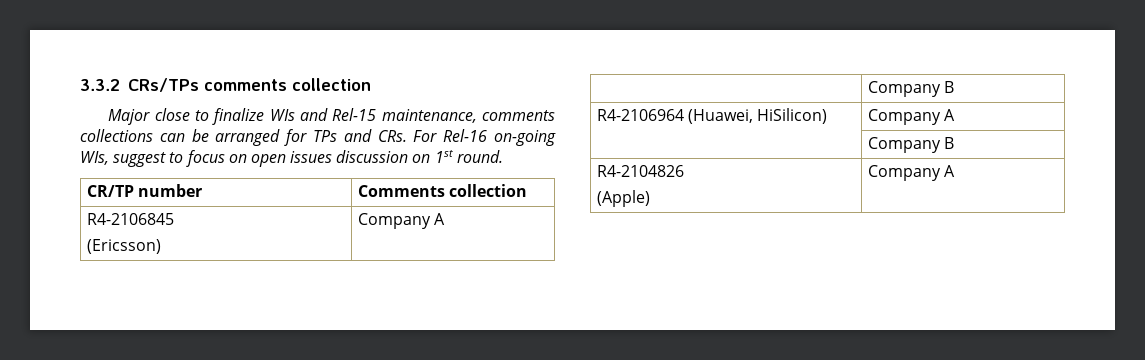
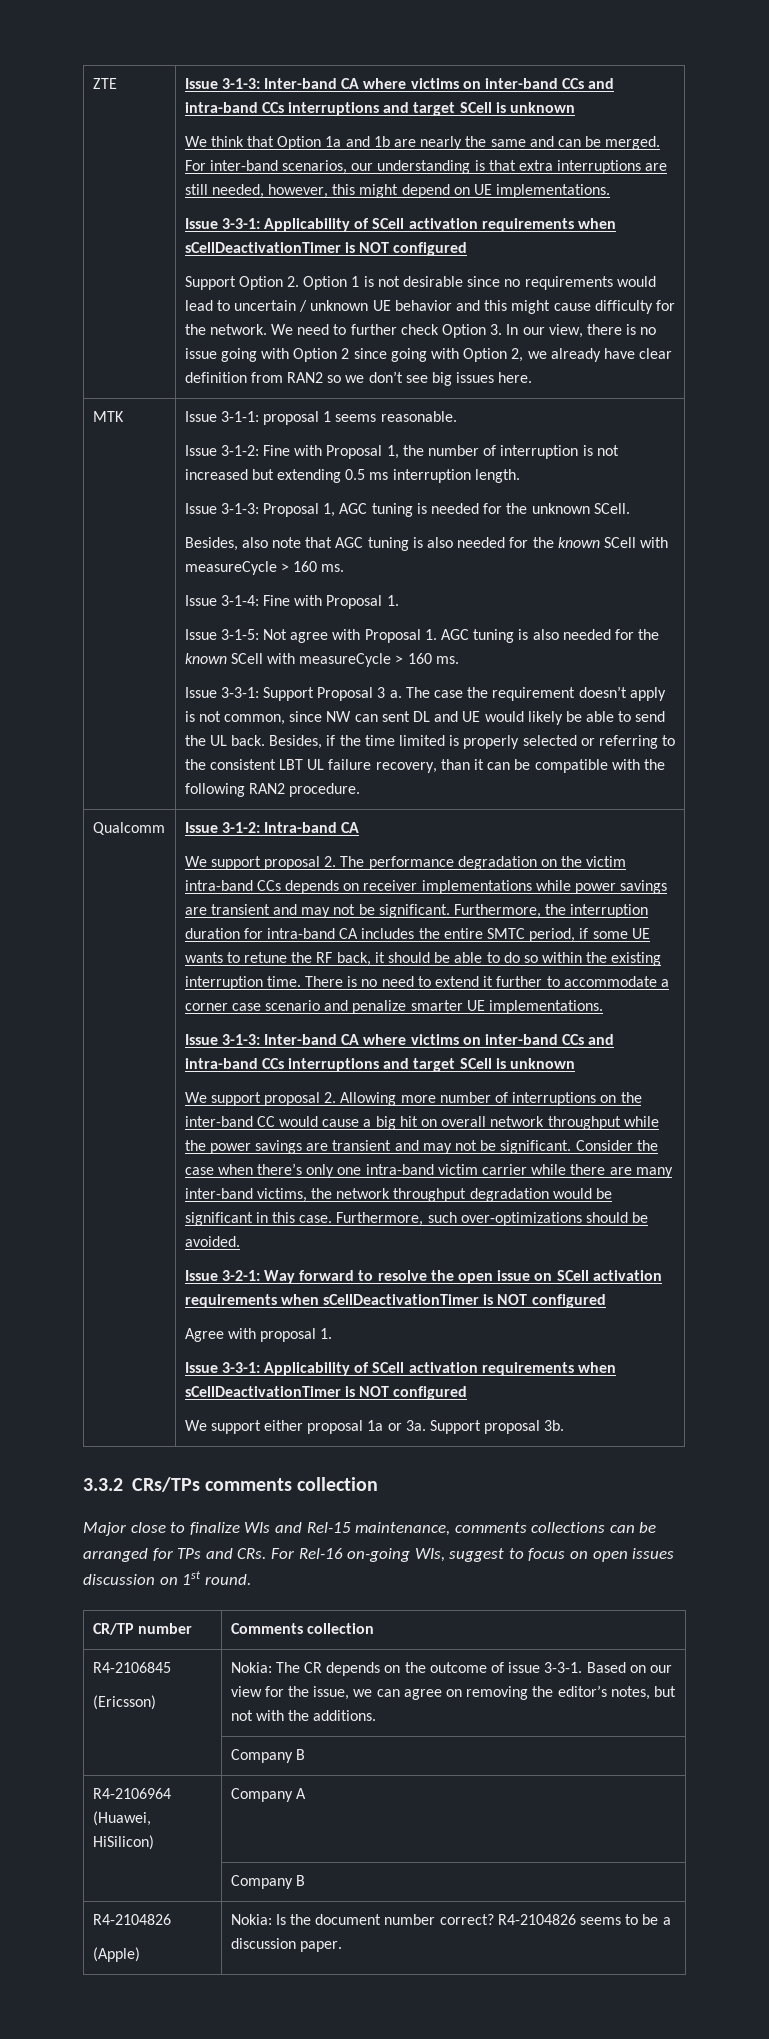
(80, 85) none -> [92,78,117,89] [184,78,615,89] [184,102,575,116] [184,136,661,150] [184,160,668,174] [184,184,611,198] [184,218,616,232] [184,242,468,256] [184,276,656,290] [184,300,675,314] [184,324,657,338] [184,348,673,362] [184,371,533,386] [92,411,124,422] [184,411,457,425] [184,445,619,459] [184,469,520,483] [184,503,630,517] [184,537,669,551] [184,561,345,575] [184,595,399,609] [184,629,660,643] [184,653,459,667] [184,686,666,701] [184,711,666,725] [184,735,676,749] [184,759,665,773] [184,783,361,797] [92,822,165,835] [184,822,360,833] [184,856,627,870] [184,880,668,894] [184,904,649,918] [184,928,650,942] [184,952,662,966] [184,976,669,990] [184,1000,603,1014] [184,1034,615,1045] [184,1058,575,1072] [184,1092,642,1106] [184,1116,659,1130] [184,1140,658,1154] [184,1163,673,1178] [184,1188,612,1202] [184,1212,649,1226] [184,1236,240,1247] [184,1270,662,1284] [184,1294,606,1308] [184,1328,333,1342] [184,1362,616,1376] [184,1386,468,1400] [184,1420,565,1434] ZTE | Issue 3-1-3: Inter-band CA where victims on inter-band CCs and intra-band CCs interruptions and target SCell is unknown // We think that Option 1a and 1b are nearly the same and can be merged. For inter-band scenarios, our understanding is that extra interruptions are still needed, however, this might depend on UE implementations. // Issue 3-3-1: Applicability of SCell activation requirements when sCellDeactivationTimer is NOT configured // Support Option 2. Option 1 is not desirable since no requirements would lead to uncertain / unknown UE behavior and this might cause difficulty for the network. We need to further check Option 3. In our view, there is no issue going with Option 2 since going with Option 2, we already have clear definition from RAN2 so we don’t see big issues here. // MTK | Issue 3-1-1: proposal 1 seems reasonable. // Issue 3-1-2: Fine with Proposal 1, the number of interruption is not increased but extending 0.5 ms interruption length. // Issue 3-1-3: Proposal 1, AGC tuning is needed for the unknown SCell. // Besides, also note that AGC tuning is also needed for the known SCell with measureCycle > 160 ms. // Issue 3-1-4: Fine with Proposal 1. // Issue 3-1-5: Not agree with Proposal 1. AGC tuning is also needed for the known SCell with measureCycle > 160 ms. // Issue 3-3-1: Support Proposal 3 a. The case the requirement doesn’t apply is not common, since NW can sent DL and UE would likely be able to send the UL back. Besides, if the time limited is properly selected or referring to the consistent LBT UL failure recovery, than it can be compatible with the following RAN2 procedure. // Qualcomm | Issue 3-1-2: Intra-band CA // We support proposal 2. The performance degradation on the victim intra-band CCs depends on receiver implementations while power savings are transient and may not be significant. Furthermore, the interruption duration for intra-band CA includes the entire SMTC period, if some UE wants to retune the RF back, it should be able to do so within the existing interruption time. There is no need to extend it further to accommodate a corner case scenario and penalize smarter UE implementations. // Issue 3-1-3: Inter-band CA where victims on inter-band CCs and intra-band CCs interruptions and target SCell is unknown // We support proposal 2. Allowing more number of interruptions on the inter-band CC would cause a big hit on overall network throughput while the power savings are transient and may not be significant. Consider the case when there’s only one intra-band victim carrier while there are many inter-band victims, the network throughput degradation would be significant in this case. Furthermore, such over-optimizations should be avoided. // Issue 3-2-1: Way forward to resolve the open issue on SCell activation requirements when sCellDeactivationTimer is NOT configured // Agree with proposal 1. // Issue 3-3-1: Applicability of SCell activation requirements when sCellDeactivationTimer is NOT configured // We support either proposal 1a or 3a. Support proposal 3b. //
[357,213,446,229] Company A -> [230,1662,672,1676] [230,1685,676,1700] [230,1710,377,1721] Nokia: The CR depends on the outcome of issue 3-3-1. Based on our view for the issue, we can agree on removing the editor’s notes, but not with the additions.
[867,165,956,181] Company A -> [230,1914,671,1925] [230,1938,342,1952] Nokia: Is the document number correct? R4-2104826 seems to be a discussion paper.

